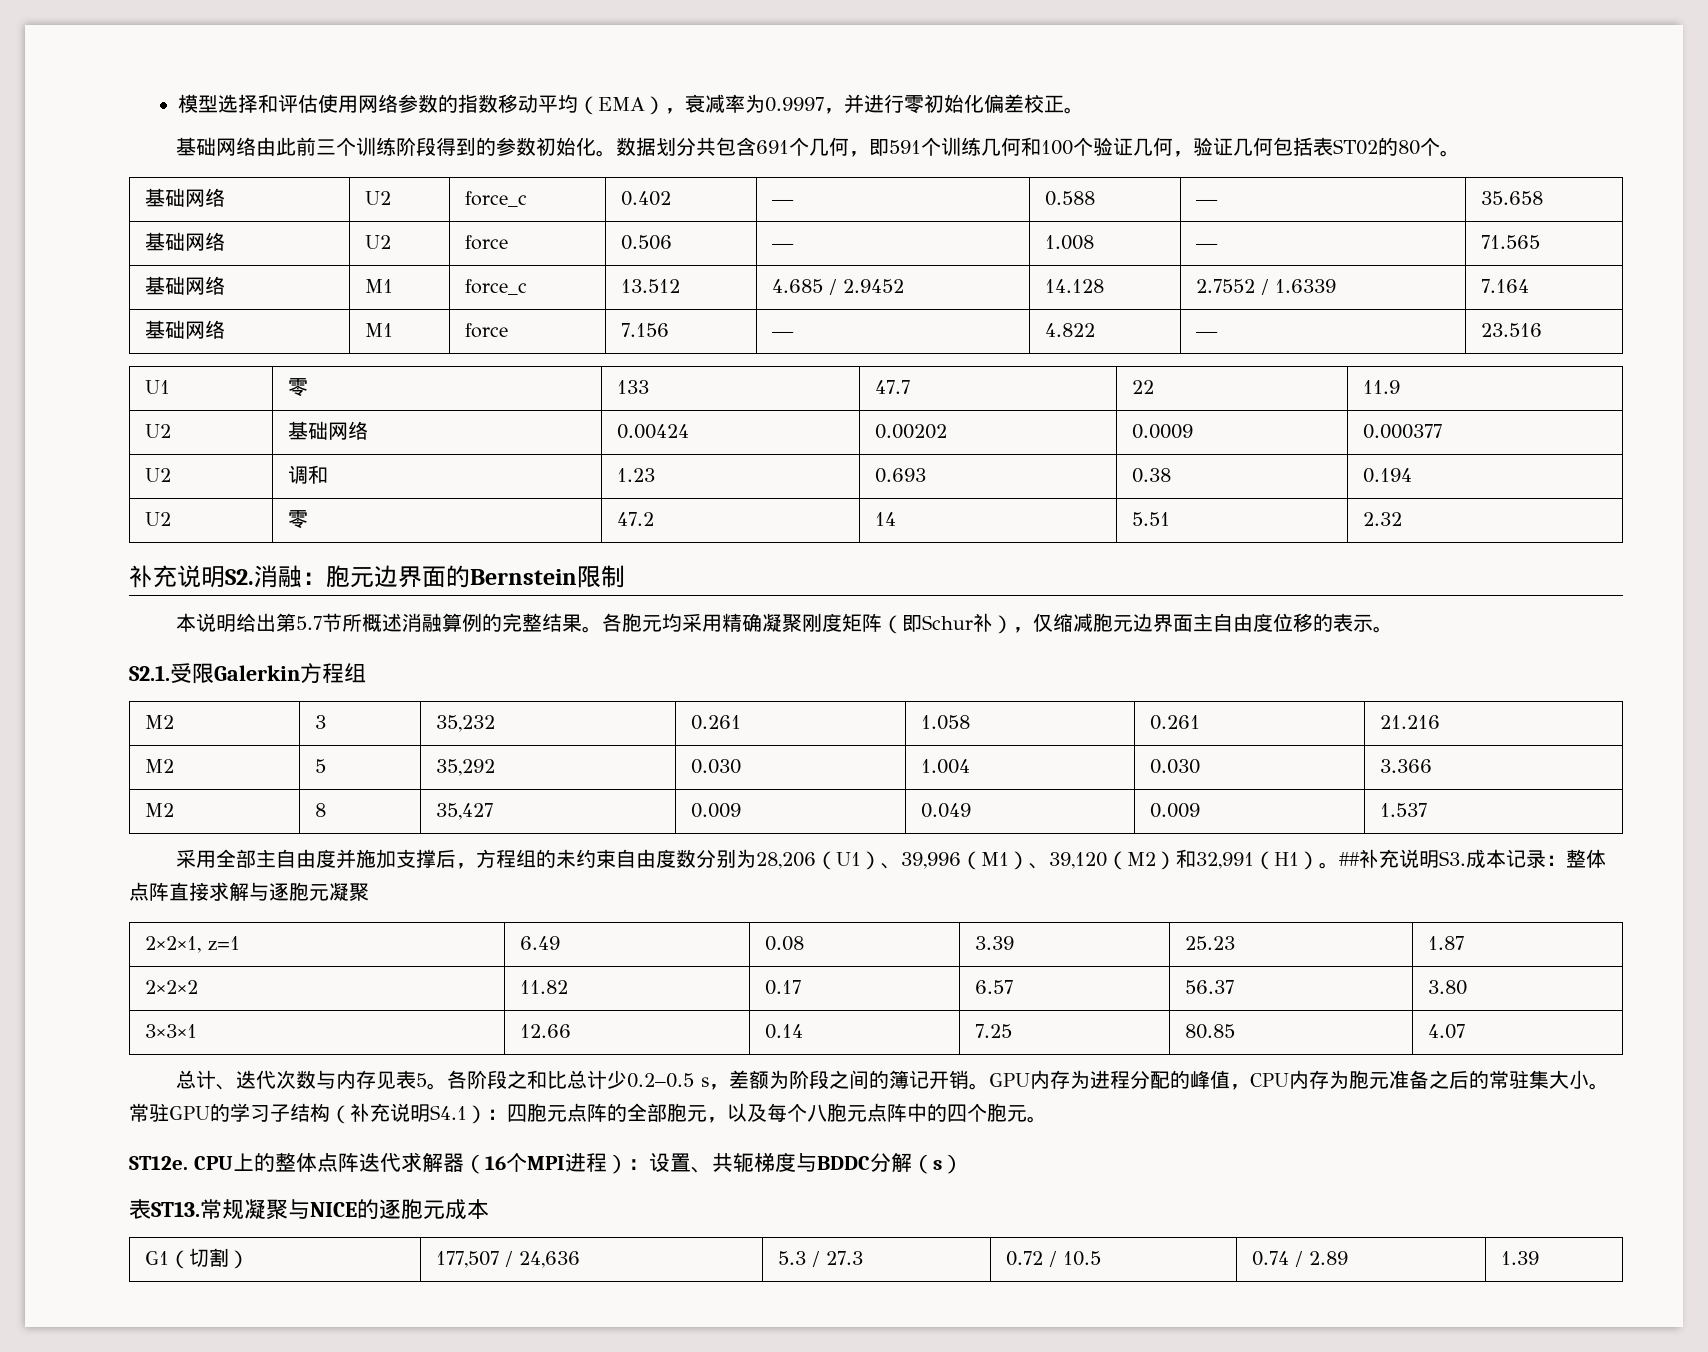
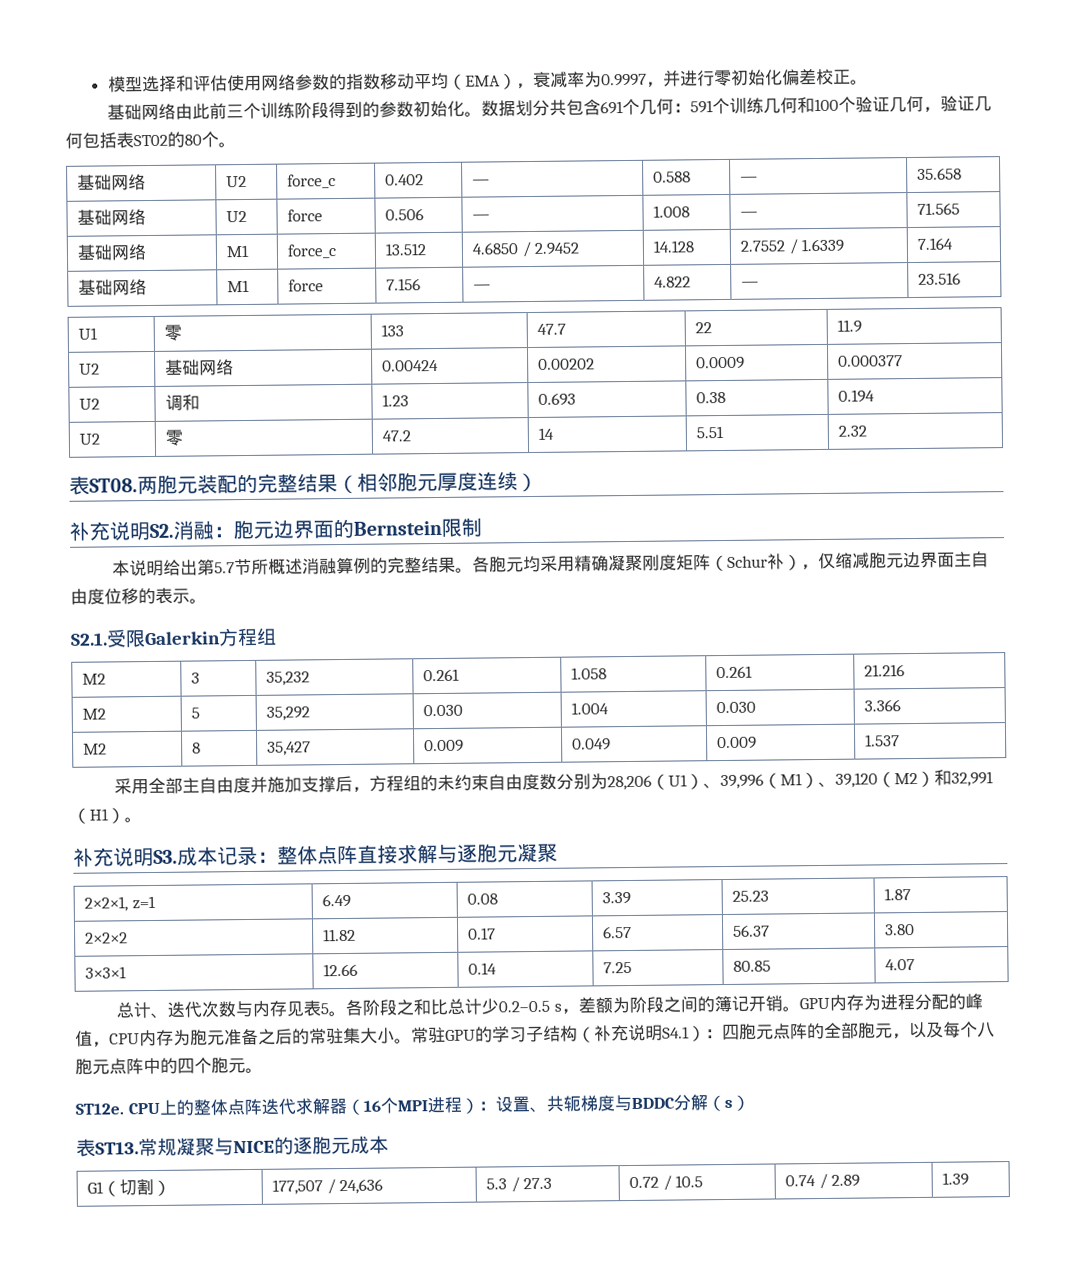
[849,139,890,157] ，即 -> [672,103,691,113] ：
[771,279,823,293] 4.685 -> [472,242,519,255] 4.6850
(1402, 519) none -> [69,471,538,495] // 表ST08.两胞元装配的完整结果（相邻胞元厚度连续）
[902,615,923,632] 即 -> (728, 563) none
[1339,852,1361,866] ## -> (142, 820) //

